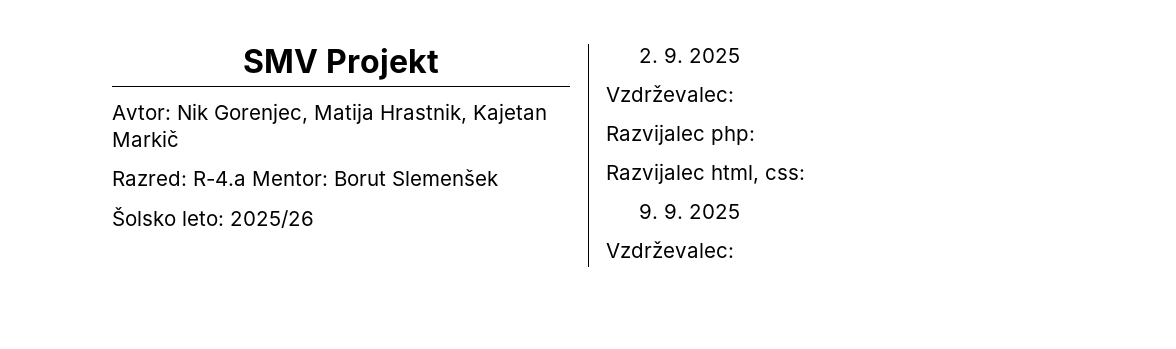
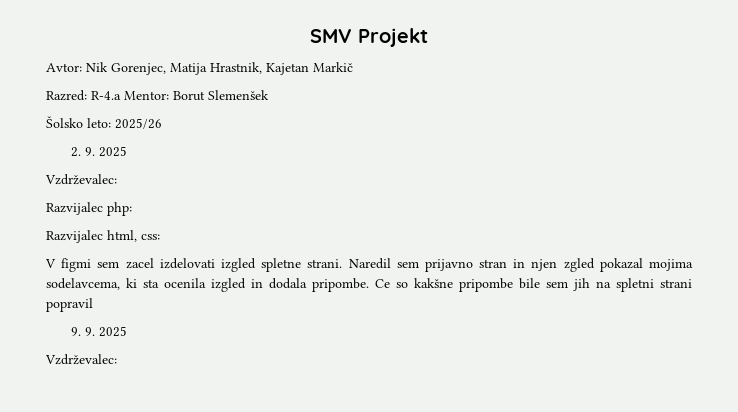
(805, 174) none -> [45,258,693,272] [46,278,692,292] [46,298,93,312] // V figmi sem zacel izdelovati izgled spletne strani. Naredil sem prijavno stran in njen zgled pokazal mojima sodelavcema, ki sta ocenila izgled in dodala pripombe. Ce so kakšne pripombe bile sem jih na spletni strani popravil

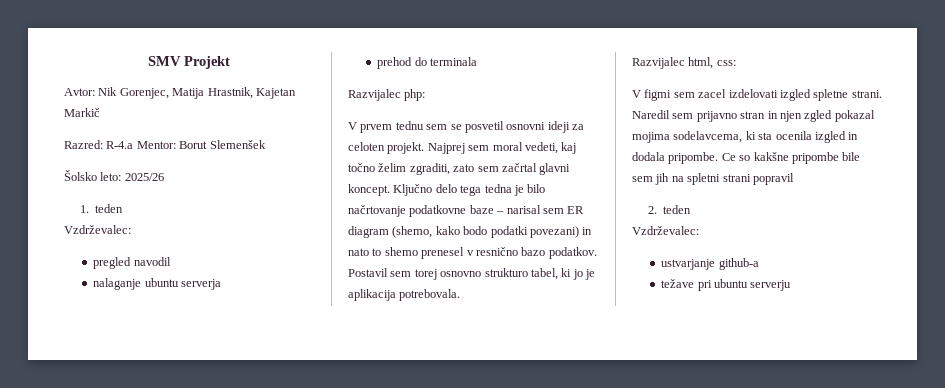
[71,146,128,157] [45,174,117,185] [46,202,132,216] 2. 9. 2025 // Vzdrževalec: // Razvijalec php: -> [79,204,124,213] [64,225,131,234] [93,257,171,269] [93,278,222,290] [377,57,478,69] [348,89,426,101] [348,121,584,133] [348,142,577,154] [348,163,571,175] [348,184,546,196] [348,205,585,217] [348,226,593,238] [348,247,597,259] [348,268,595,280] [348,289,461,301] 1. teden // Vzdrževalec: // pregled navodil // nalaganje ubuntu serverja // prehod do terminala // Razvijalec php: // V prvem tednu sem se posvetil osnovni ideji za celoten projekt. Najprej sem moral vedeti, kaj točno želim zgraditi, zato sem začrtal glavni koncept. Ključno delo tega tedna je bilo načrtovanje podatkovne baze – narisal sem ER diagram (shemo, kako bodo podatki povezani) in nato to shemo prenesel v resnično bazo podatkov. Postavil sem torej osnovno strukturo tabel, ki jo je aplikacija potrebovala.
[71,326,128,337] [45,354,117,365] 9. 9. 2025 // Vzdrževalec: -> [647,205,692,214] [632,226,699,235] [661,258,759,270] [661,279,792,291] 2. teden // Vzdrževalec: // ustvarjanje github-a // težave pri ubuntu serverju

